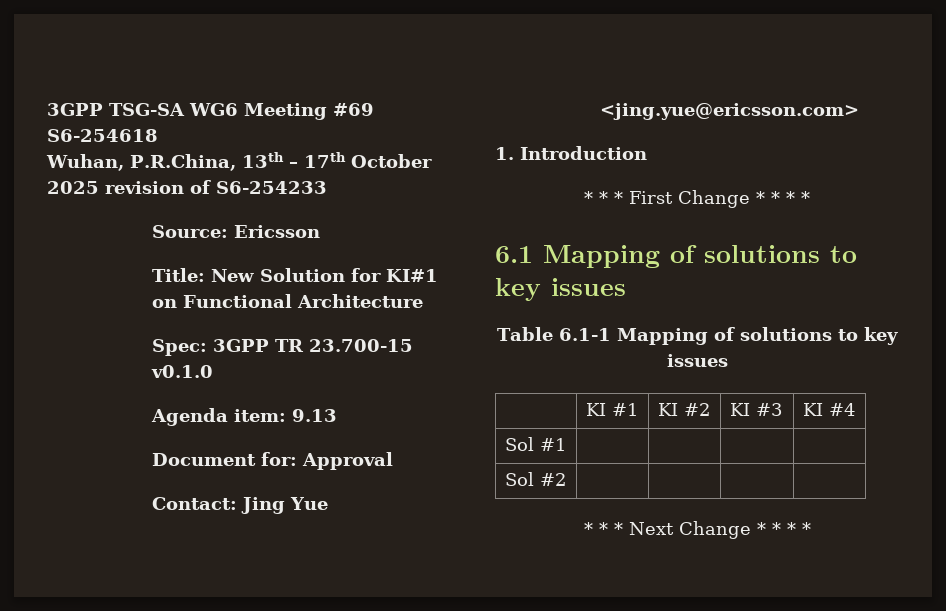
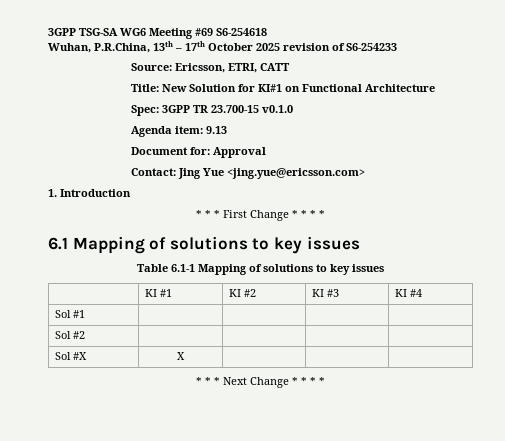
[234,225,321,238] Ericsson -> [174,63,290,73] Ericsson, ETRI, CATT
(566, 479) none -> [55,352,88,360] [177,352,185,360] // Sol #X | X | | |

